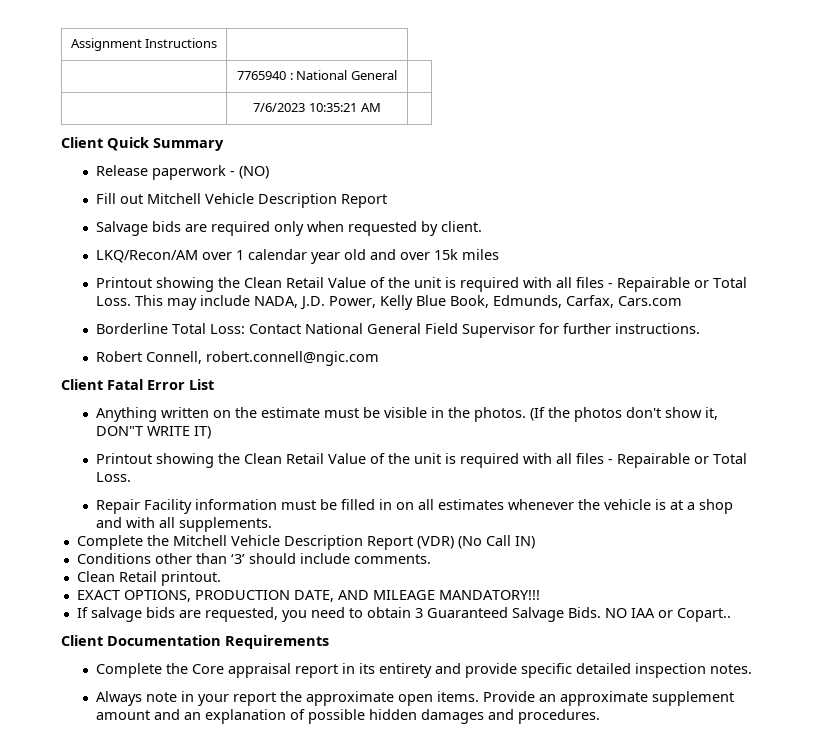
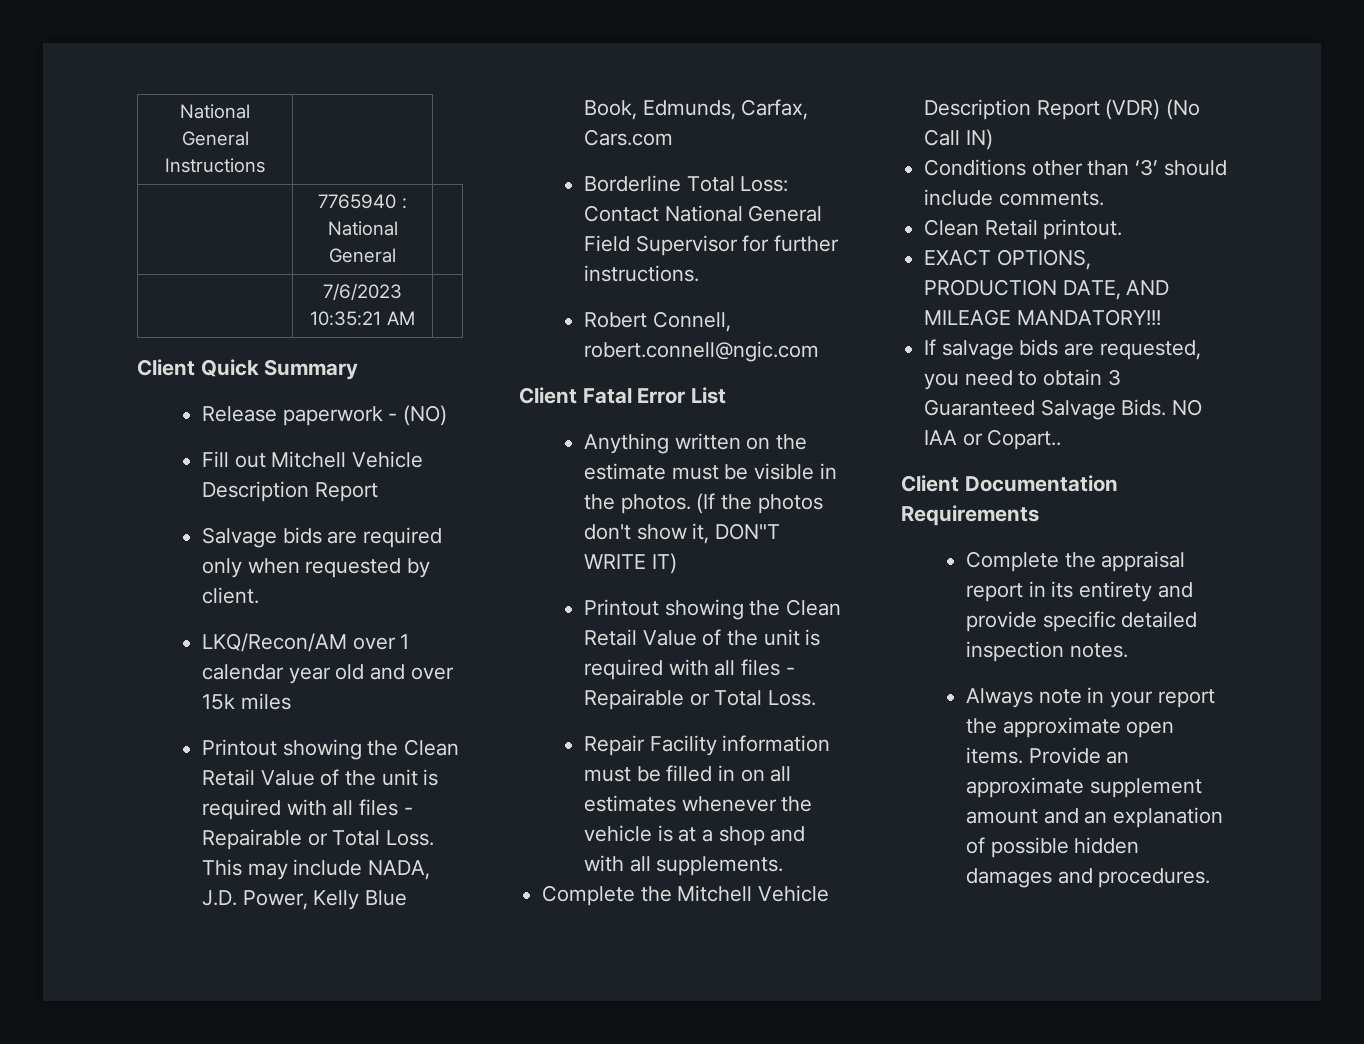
[70,38,142,51] Assignment -> [180,104,250,119] [181,131,249,146] National General
[191,664,224,674] Core -> (1096, 560) none

